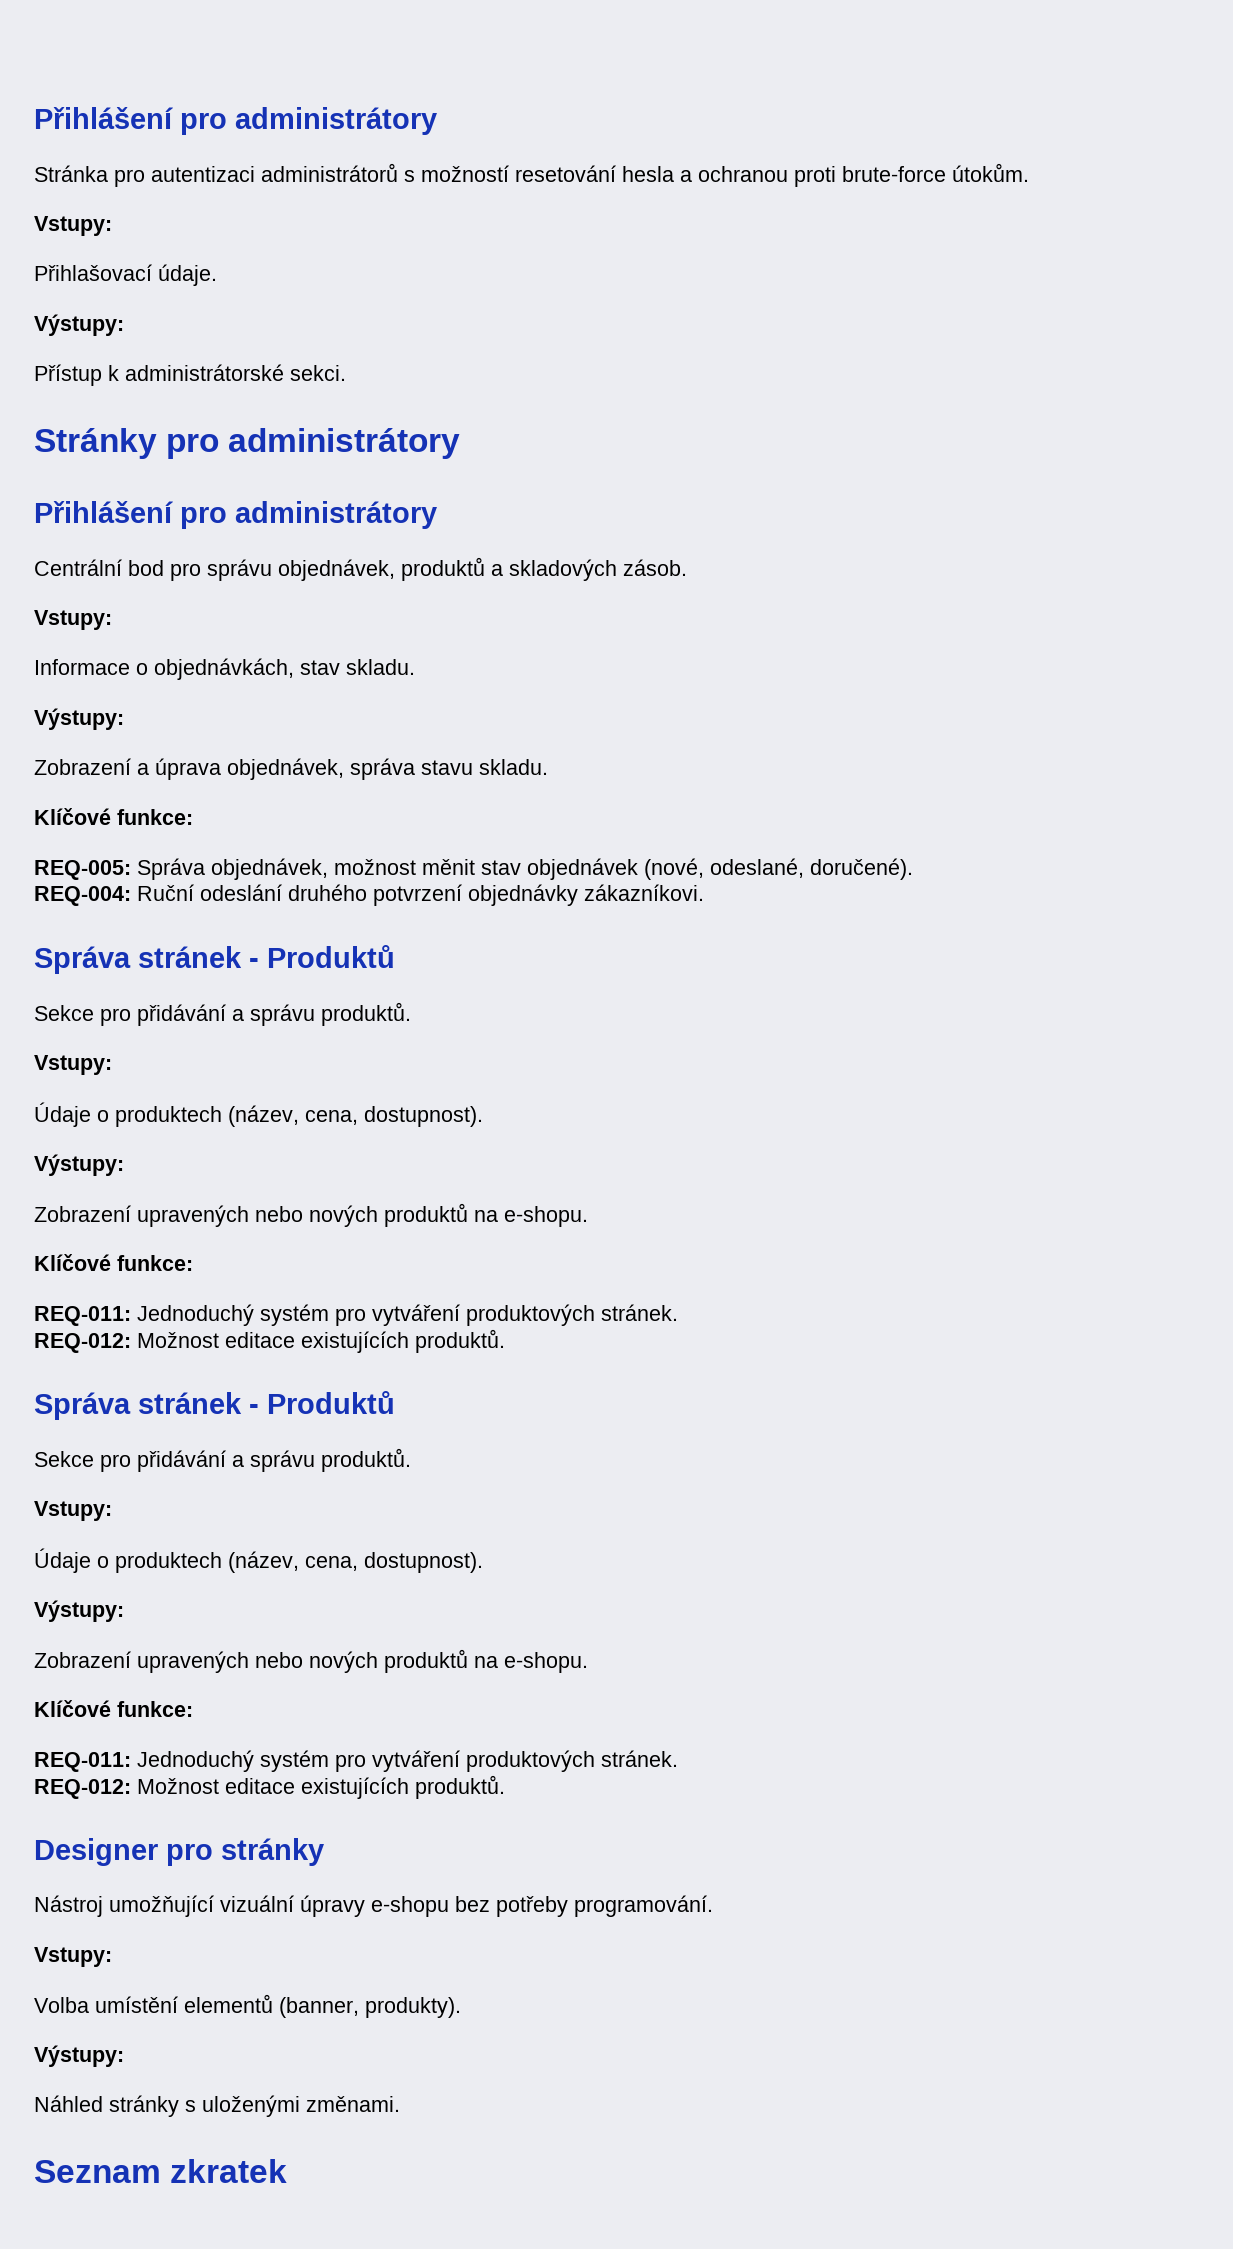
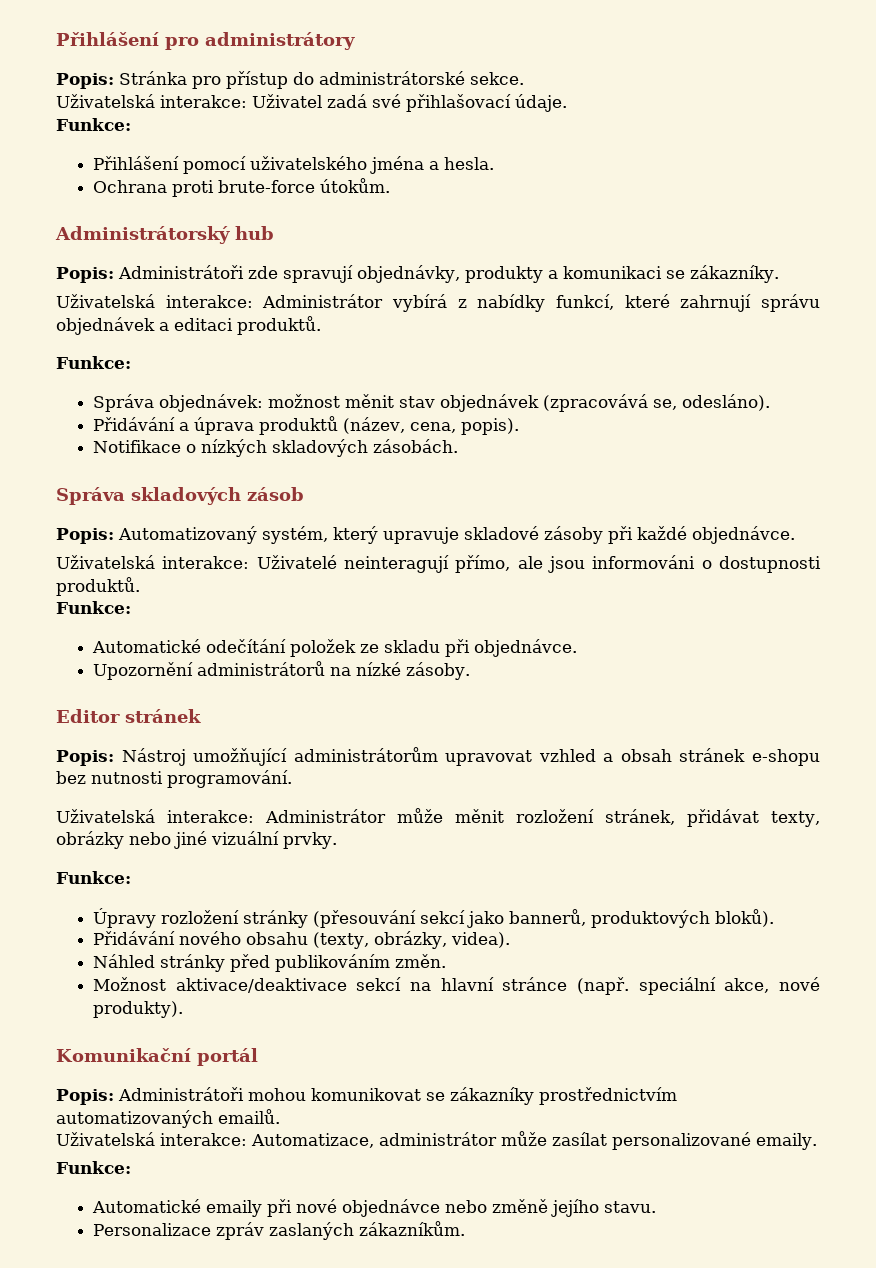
[34,107,437,135] Přihlášení pro administrátory // -> [56,32,355,50] [56,73,114,89] Přihlášení pro administrátory // Popis:
[151,163,1029,187] [34,216,112,236] [34,264,217,286] [34,314,124,336] [34,364,346,386] [34,428,461,459] [34,501,437,529] [34,557,687,581] [34,610,112,630] [34,658,415,680] [34,708,124,730] [34,758,548,780] [34,808,193,825] [34,858,913,880] [34,884,704,906] [34,945,395,974] [34,1002,411,1026] [34,1055,112,1075] [34,1102,483,1127] [34,1154,124,1176] [34,1203,588,1227] [34,1254,193,1271] [34,1304,678,1326] [34,1329,505,1353] [34,1391,395,1420] [34,1448,411,1472] [34,1501,112,1521] [34,1548,483,1573] [34,1600,124,1622] [34,1649,588,1673] [34,1700,193,1717] [34,1750,678,1772] [34,1775,505,1799] [34,1838,324,1866] [34,1895,365,1917] autentizaci administrátorů s možností resetování hesla a ochranou proti brute-force útokům. // Vstupy: // Přihlašovací údaje. // Výstupy: // Přístup k administrátorské sekci. // Stránky pro administrátory // Přihlášení pro administrátory // Centrální bod pro správu objednávek, produktů a skladových zásob. // Vstupy: // Informace o objednávkách, stav skladu. // Výstupy: // Zobrazení a úprava objednávek, správa stavu skladu. // Klíčové funkce: // REQ-005: Správa objednávek, možnost měnit stav objednávek (nové, odeslané, doručené). // REQ-004: Ruční odeslání druhého potvrzení objednávky zákazníkovi. // Správa stránek - Produktů // Sekce pro přidávání a správu produktů. // Vstupy: // Údaje o produktech (název, cena, dostupnost). // Výstupy: // Zobrazení upravených nebo nových produktů na e-shopu. // Klíčové funkce: // REQ-011: Jednoduchý systém pro vytváření produktových stránek. // REQ-012: Možnost editace existujících produktů. // Správa stránek - Produktů // Sekce pro přidávání a správu produktů. // Vstupy: // Údaje o produktech (název, cena, dostupnost). // Výstupy: // Zobrazení upravených nebo nových produktů na e-shopu. // Klíčové funkce: // REQ-011: Jednoduchý systém pro vytváření produktových stránek. // REQ-012: Možnost editace existujících produktů. // Designer pro stránky // Nástroj umožňující vizuální úpravy -> [226,71,524,89] [56,94,567,112] [56,118,131,131] [92,156,494,174] [92,178,390,197] [55,226,274,244] [56,265,779,283] [56,294,820,312] [56,316,321,335] [56,356,131,369] [92,394,770,412] [92,416,519,435] [92,439,458,457] [56,487,304,505] [56,526,795,544] [56,555,821,573] [56,577,140,596] [56,601,131,614] [91,639,577,657] [92,661,470,680] [56,709,201,723] [56,747,746,766] přístup do administrátorské sekce. // Uživatelská interakce: Uživatel zadá své přihlašovací údaje. // Funkce: // Přihlášení pomocí uživatelského jména a hesla. // Ochrana proti brute-force útokům. // Administrátorský hub // Popis: Administrátoři zde spravují objednávky, produkty a komunikaci se zákazníky. // Uživatelská interakce: Administrátor vybírá z nabídky funkcí, které zahrnují správu objednávek a editaci produktů. // Funkce: // Správa objednávek: možnost měnit stav objednávek (zpracovává se, odesláno). // Přidávání a úprava produktů (název, cena, popis). // Notifikace o nízkých skladových zásobách. // Správa skladových zásob // Popis: Automatizovaný systém, který upravuje skladové zásoby při každé objednávce. // Uživatelská interakce: Uživatelé neinteragují přímo, ale jsou informováni o dostupnosti produktů. // Funkce: // Automatické odečítání položek ze skladu při objednávce. // Upozornění administrátorů na nízké zásoby. // Editor stránek // Popis: Nástroj umožňující administrátorům upravovat vzhled a obsah stránek
[496,1896,568,1917] potřeby -> [91,771,163,784] nutnosti
[34,1947,112,1967] [34,1994,461,2018] [34,2045,124,2067] [34,2095,400,2117] [34,2159,288,2183] Vstupy: // Volba umístění elementů (banner, produkty). // Výstupy: // Náhled stránky s uloženými změnami. // Seznam zkratek -> [56,808,821,827] [56,831,337,849] [56,871,131,884] [92,908,774,928] [92,931,510,949] [92,954,446,972] [92,977,820,995] [92,1001,183,1018] [56,1048,258,1066] [56,1087,677,1105] [56,1109,280,1128] [56,1131,817,1150] [56,1161,131,1174] [91,1199,656,1217] [92,1221,465,1240] Uživatelská interakce: Administrátor může měnit rozložení stránek, přidávat texty, obrázky nebo jiné vizuální prvky. // Funkce: // Úpravy rozložení stránky (přesouvání sekcí jako bannerů, produktových bloků). // Přidávání nového obsahu (texty, obrázky, videa). // Náhled stránky před publikováním změn. // Možnost aktivace/deaktivace sekcí na hlavní stránce (např. speciální akce, nové produkty). // Komunikační portál // Popis: Administrátoři mohou komunikovat se zákazníky prostřednictvím automatizovaných emailů. // Uživatelská interakce: Automatizace, administrátor může zasílat personalizované emaily. // Funkce: // Automatické emaily při nové objednávce nebo změně jejího stavu. // Personalizace zpráv zaslaných zákazníkům.

